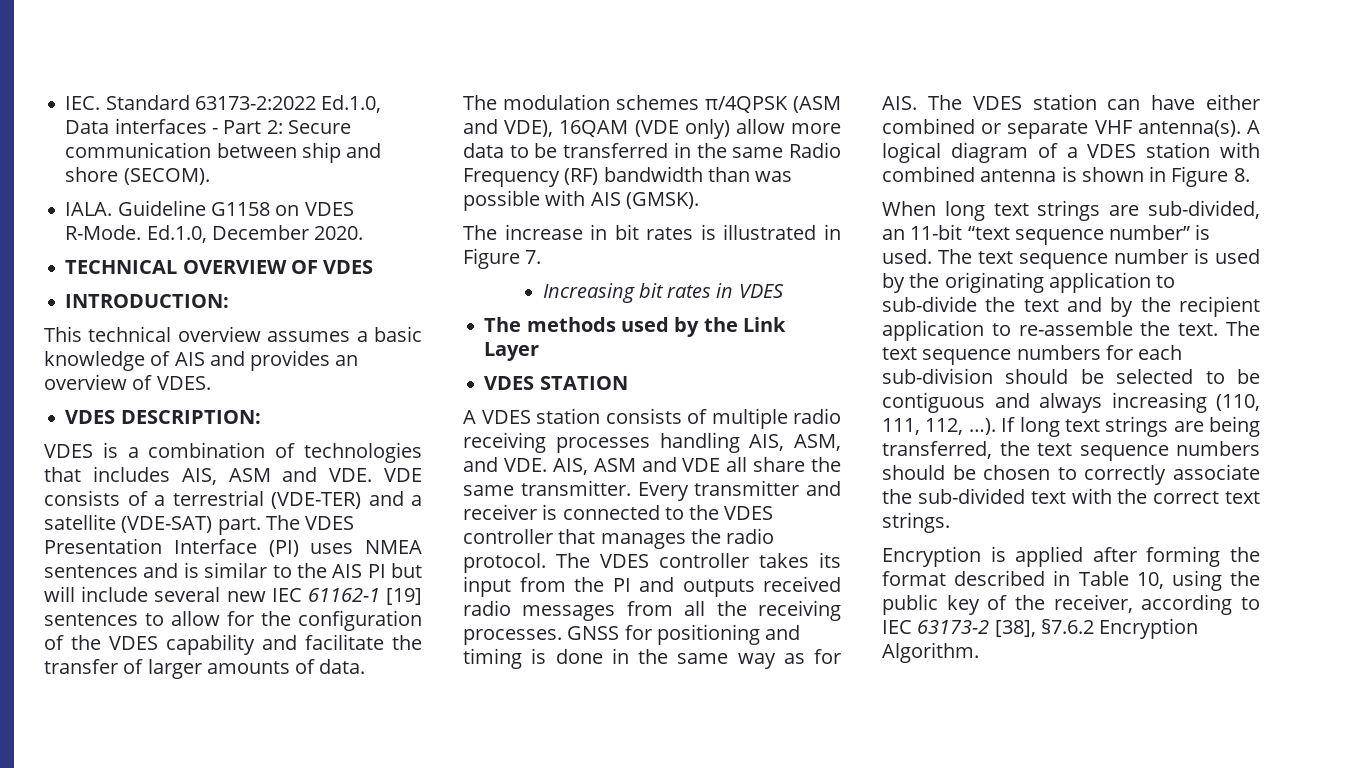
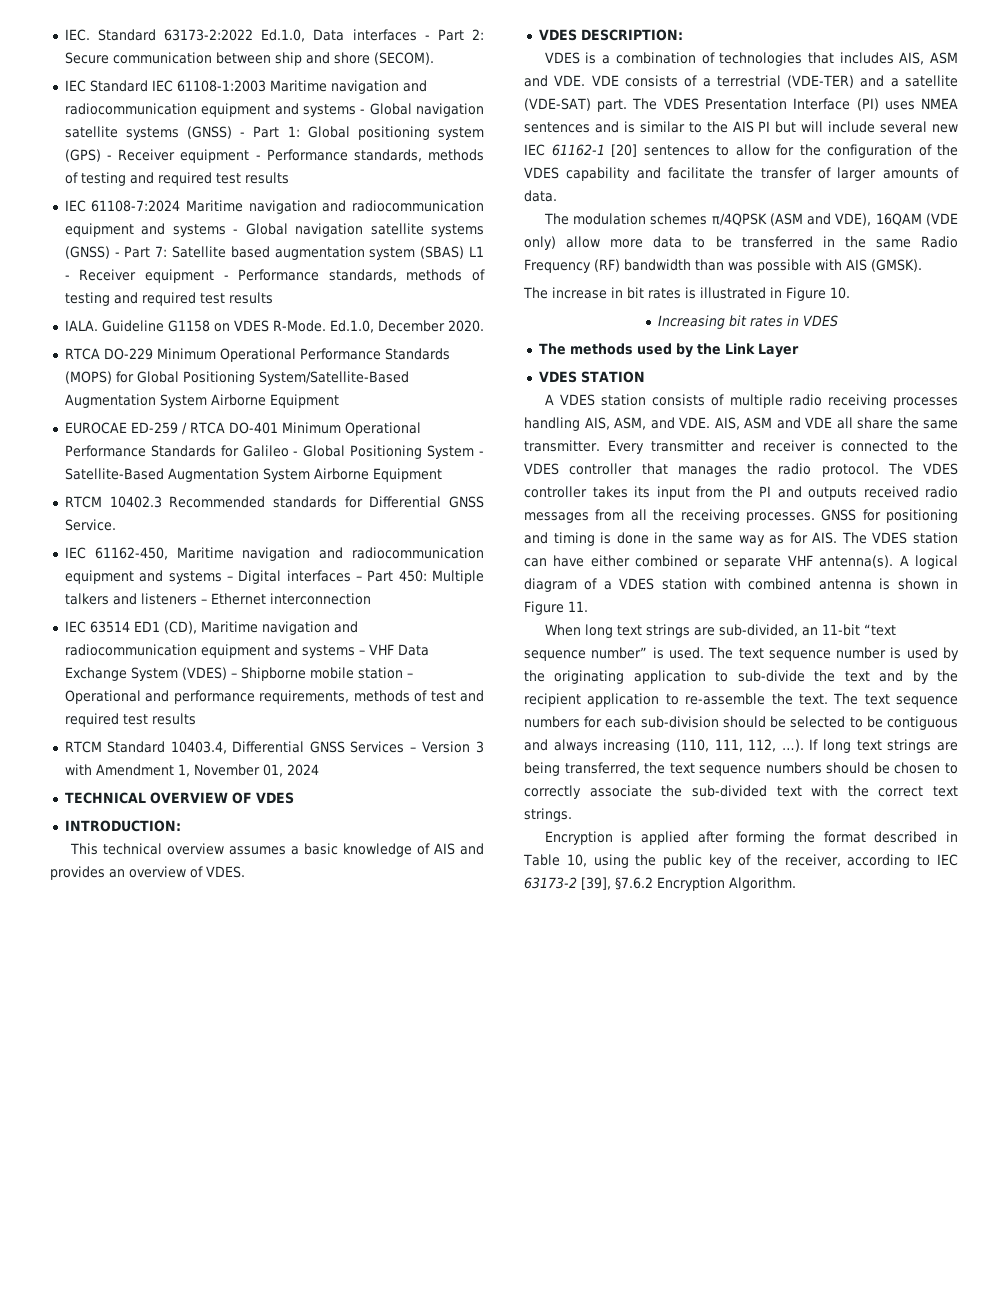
(210, 176) none -> [64,80,427,94] [64,103,484,117] [64,126,485,140] [64,149,484,163] [64,172,289,186] [64,200,484,214] [64,223,484,237] [64,246,484,260] [64,269,485,283] [64,292,273,306] // IEC Standard IEC 61108-1:2003 Maritime navigation and radiocommunication equipment and systems - Global navigation satellite systems (GNSS) - Part 1: Global positioning system (GPS) - Receiver equipment - Performance standards, methods of testing and required test results // IEC 61108-7:2024 Maritime navigation and radiocommunication equipment and systems - Global navigation satellite systems (GNSS) - Part 7: Satellite based augmentation system (SBAS) L1 - Receiver equipment - Performance standards, methods of testing and required test results
(364, 233) none -> [64,348,450,362] [64,371,409,385] [64,394,339,408] [64,422,421,436] [64,445,485,459] [64,468,442,482] [64,496,484,508] [64,519,116,531] [64,547,484,561] [64,570,485,584] [64,593,371,605] [64,621,358,635] [64,644,429,658] [64,667,413,681] [64,690,484,704] [64,713,196,727] [64,741,485,754] [64,764,319,777] // RTCA DO-229 Minimum Operational Performance Standards (MOPS) for Global Positioning System/Satellite-Based Augmentation System Airborne Equipment // EUROCAE ED-259 / RTCA DO-401 Minimum Operational Performance Standards for Galileo - Global Positioning System - Satellite-Based Augmentation System Airborne Equipment // RTCM 10402.3 Recommended standards for Differential GNSS Service. // IEC 61162-450, Maritime navigation and radiocommunication equipment and systems – Digital interfaces – Part 450: Multiple talkers and listeners – Ethernet interconnection // IEC 63514 ED1 (CD), Maritime navigation and radiocommunication equipment and systems – VHF Data Exchange System (VDES) – Shipborne mobile station – Operational and performance requirements, methods of test and required test results // RTCM Standard 10403.4, Differential GNSS Services – Version 3 with Amendment 1, November 01, 2024
[386,588,422,605] [19] -> [611,144,637,157] [20]
[525,250,542,264] 7. -> [829,287,850,299] 10.
[1233,168,1250,182] 8. -> [567,601,588,612] 11.
[994,620,1036,637] [38], -> [581,877,611,890] [39],

